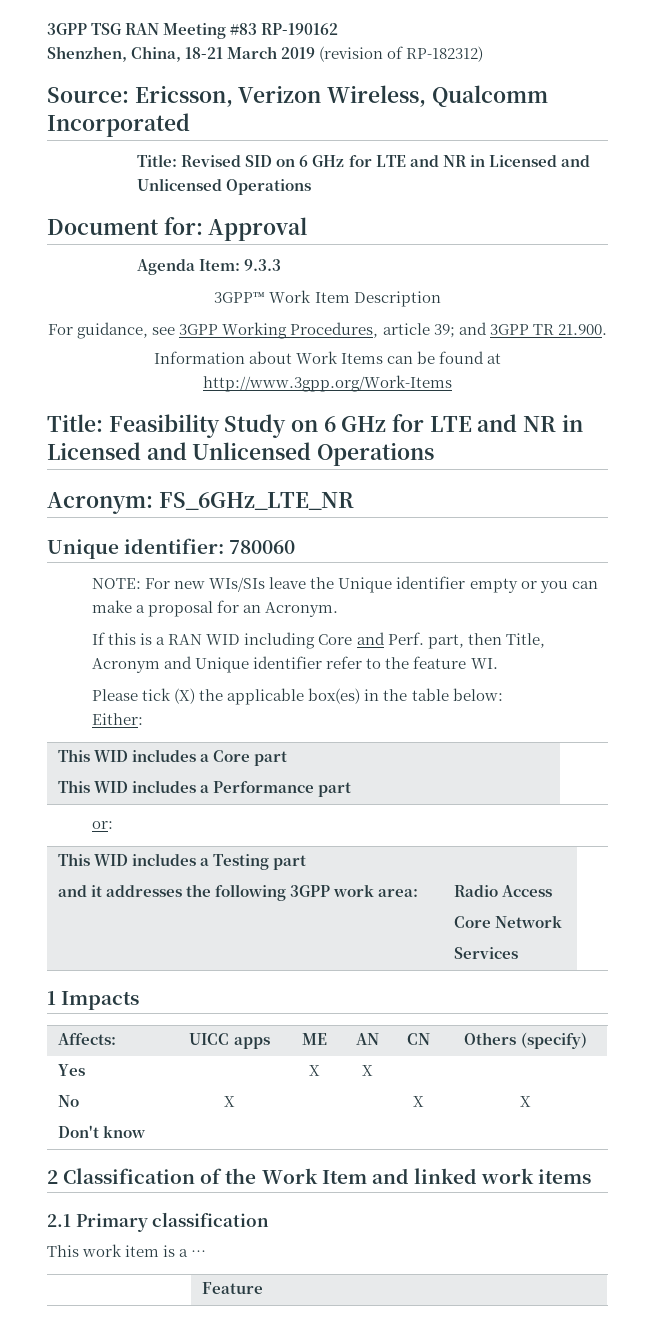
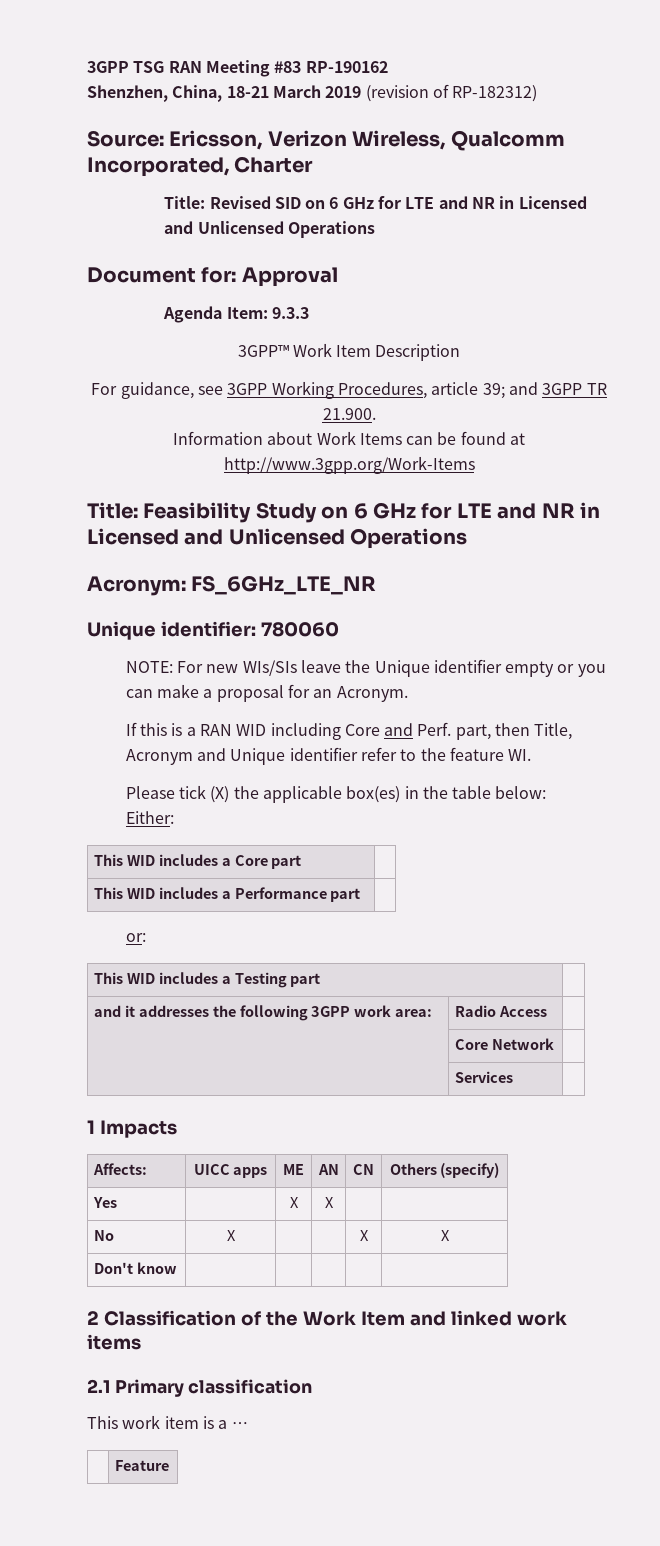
[47,113,190,137] Incorporated -> [87,156,314,177] Incorporated, Charter

